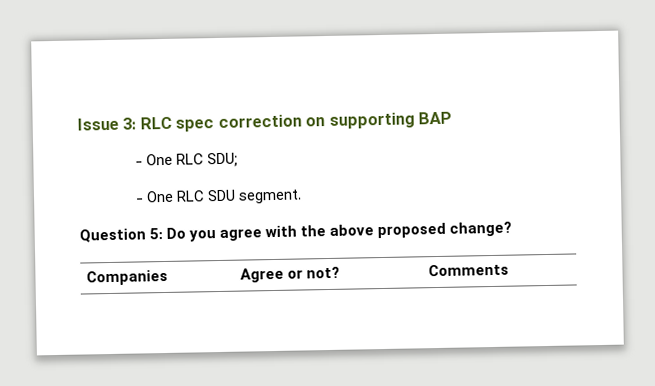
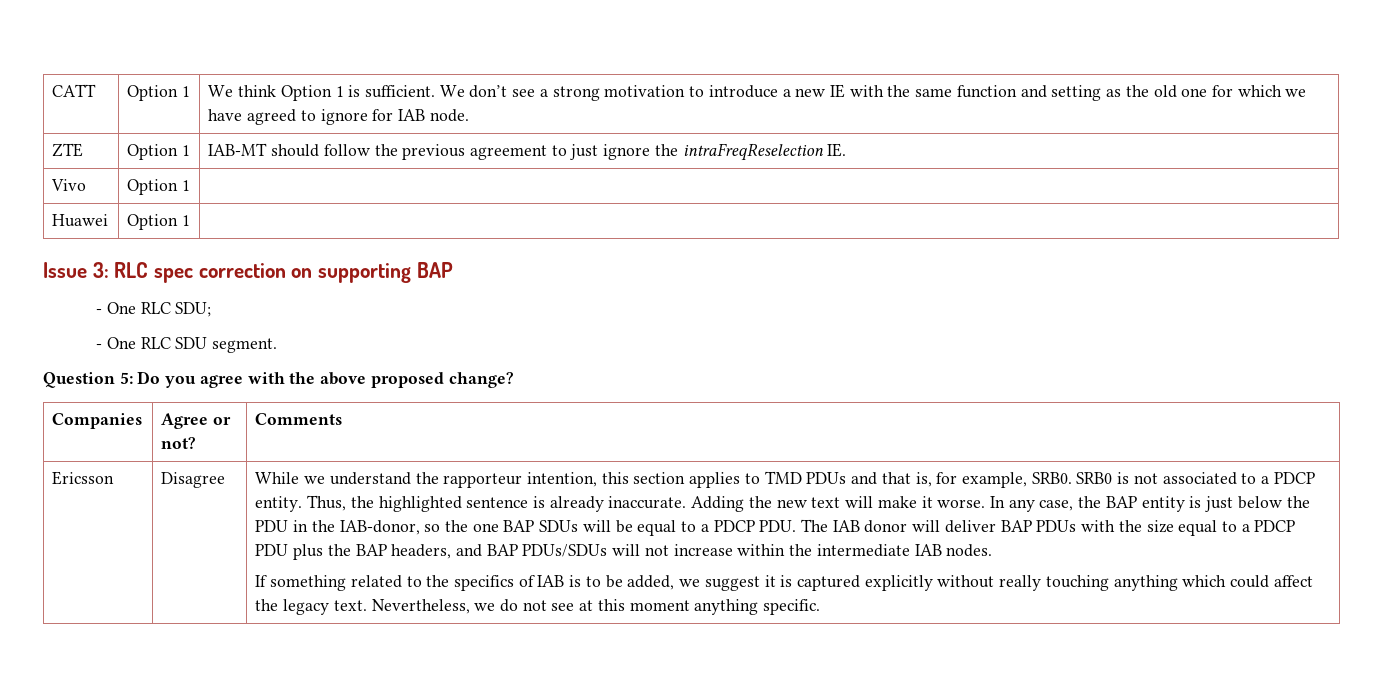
(77, 124) none -> [52,84,97,97] [127,85,191,101] [208,84,1307,101] [208,109,469,125] [52,143,84,157] [127,144,191,160] [208,143,847,161] [51,179,87,191] [127,179,191,195] [52,214,109,227] [127,214,191,230] CATT | Option 1 | We think Option 1 is sufficient. We don’t see a strong motivation to introduce a new IE with the same function and setting as the old one for which we have agreed to ignore for IAB node. // ZTE | Option 1 | IAB-MT should follow the previous agreement to just ignore the intraFreqReselection IE. // Vivo | Option 1 | // Huawei | Option 1 | //
(510, 270) none -> [52,471,115,485] [161,472,226,488] [255,471,1315,488] [255,495,1310,512] [255,519,1296,536] [255,544,993,560] [255,575,1313,591] [255,599,821,615] // Ericsson | Disagree | While we understand the rapporteur intention, this section applies to TMD PDUs and that is, for example, SRB0. SRB0 is not associated to a PDCP entity. Thus, the highlighted sentence is already inaccurate. Adding the new text will make it worse. In any case, the BAP entity is just below the PDU in the IAB-donor, so the one BAP SDUs will be equal to a PDCP PDU. The IAB donor will deliver BAP PDUs with the size equal to a PDCP PDU plus the BAP headers, and BAP PDUs/SDUs will not increase within the intermediate IAB nodes. // If something related to the specifics of IAB is to be added, we suggest it is captured explicitly without really touching anything which could affect the legacy text. Nevertheless, we do not see at this moment anything specific.

